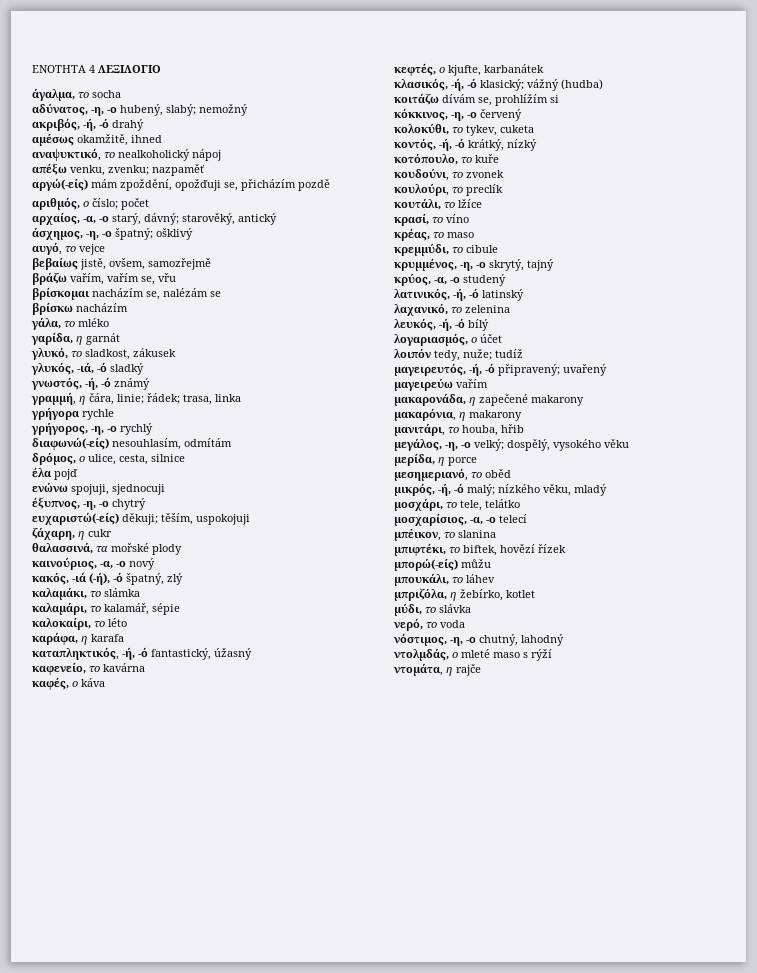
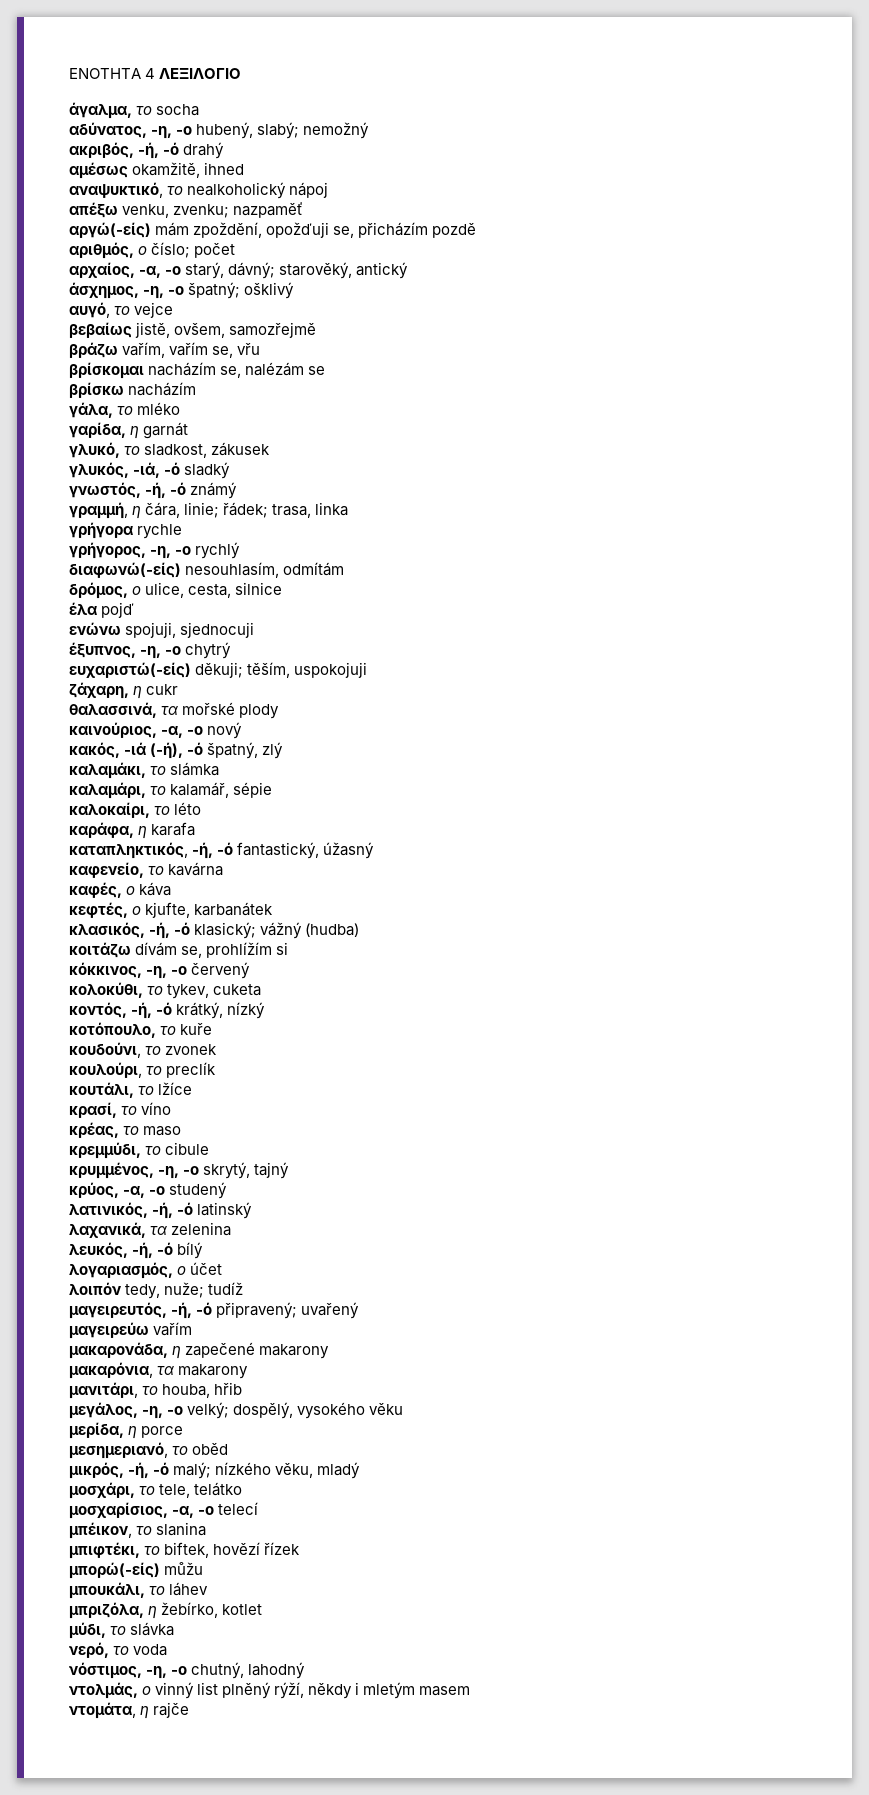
[394,303,462,316] λαχανικό, το -> [69,1222,168,1238] λαχανικά, τα
[459,412,466,421] η -> [157,1366,175,1375] τα
[393,648,552,661] ντολμδάς, ο mleté maso s rýží -> [69,1682,471,1699] ντολμάς, ο vinný list plněný rýží, někdy i mletým masem

